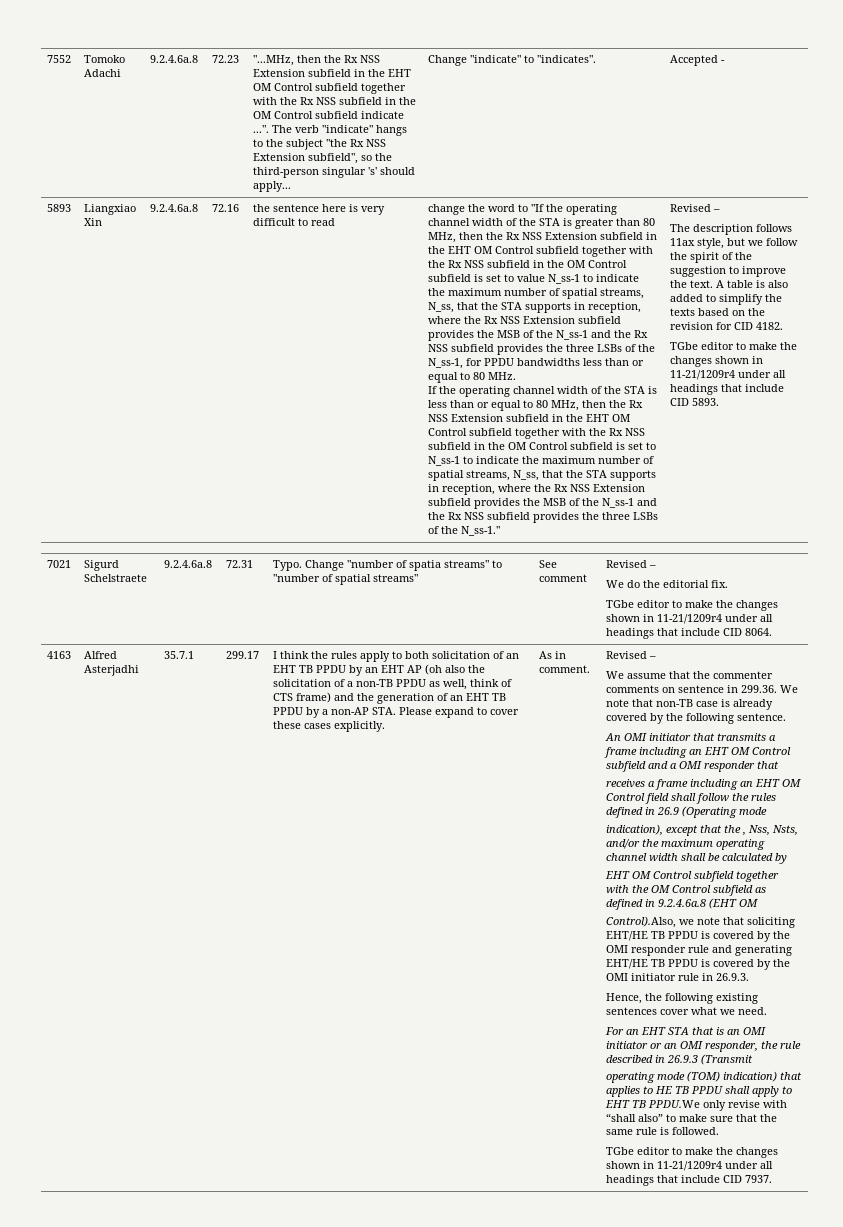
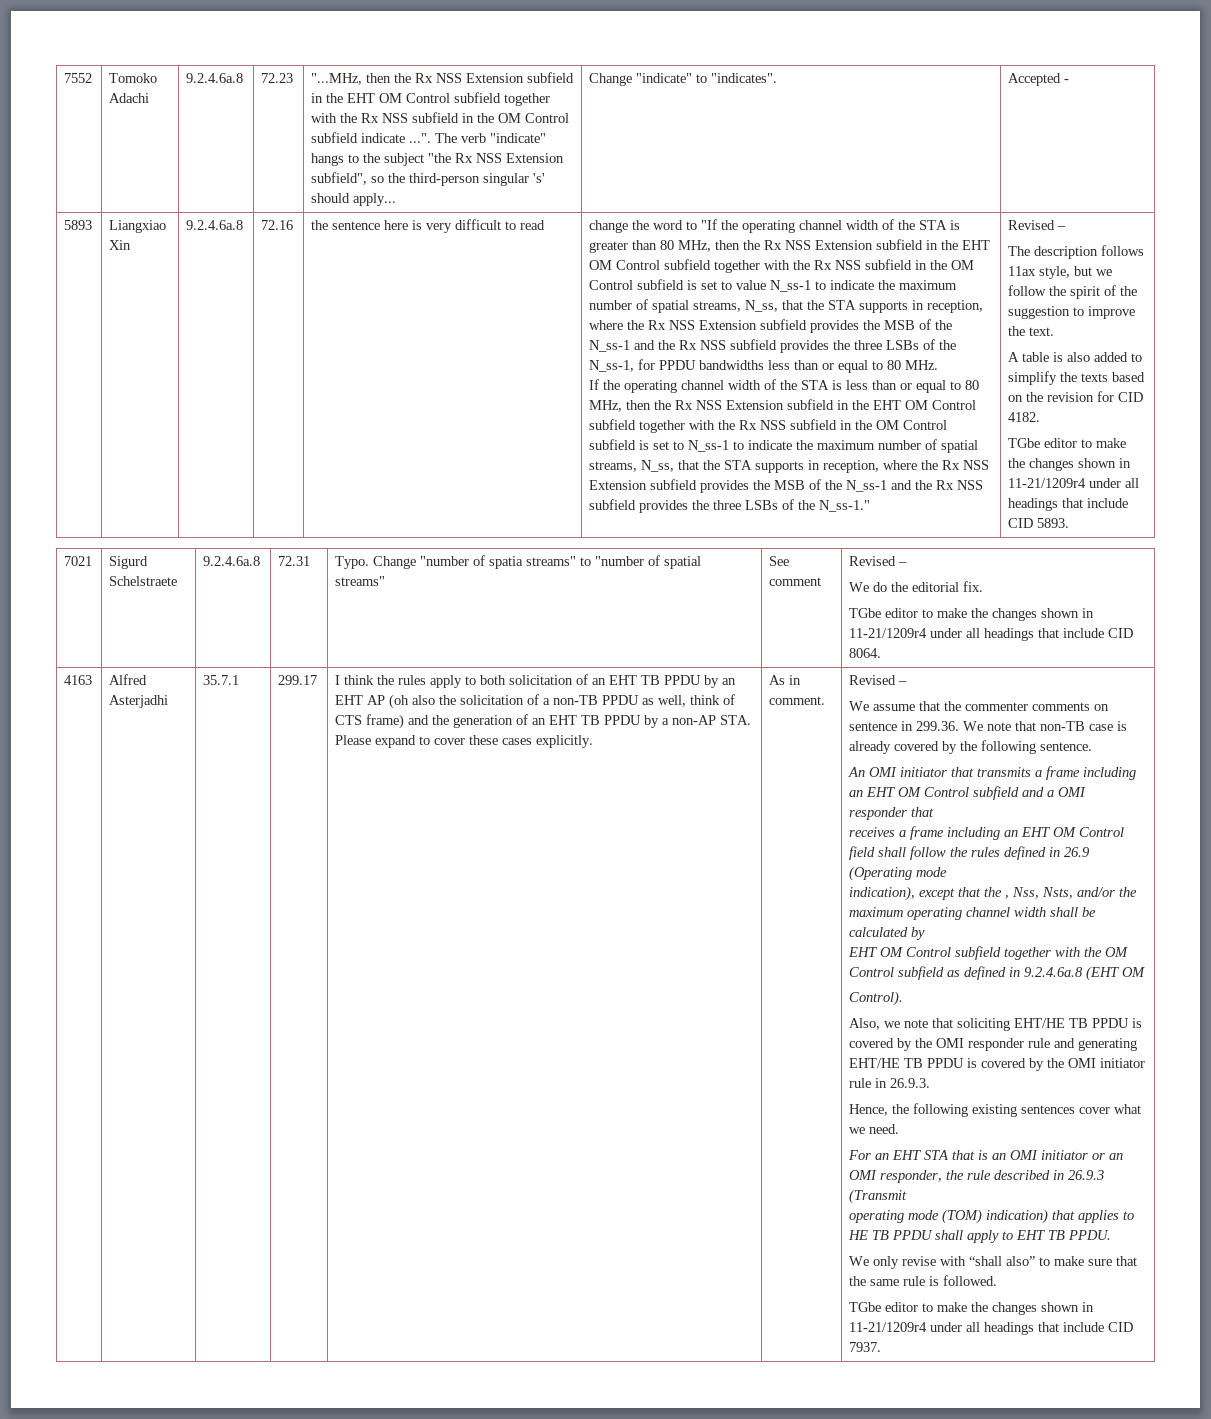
(714, 284) none -> (1055, 331) //
[606,916,677,928] Control).Also, -> [849,991,904,1006] [849,1018,881,1030] Control). // Also,
[648,1100,701,1108] PPDU.We -> [1068,1230,1112,1240] [849,1256,870,1266] PPDU. // We

